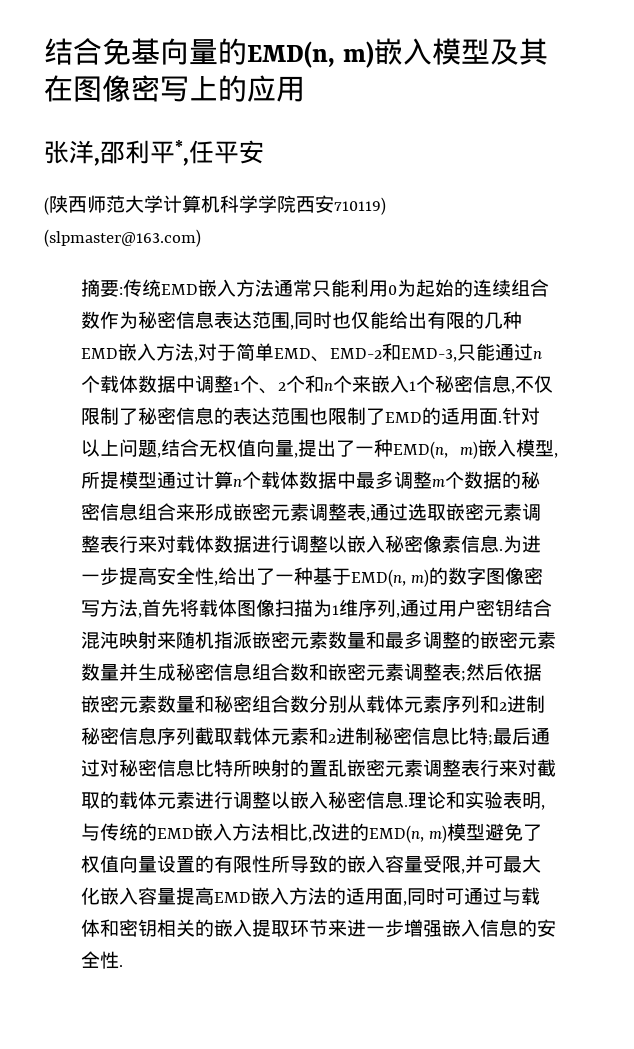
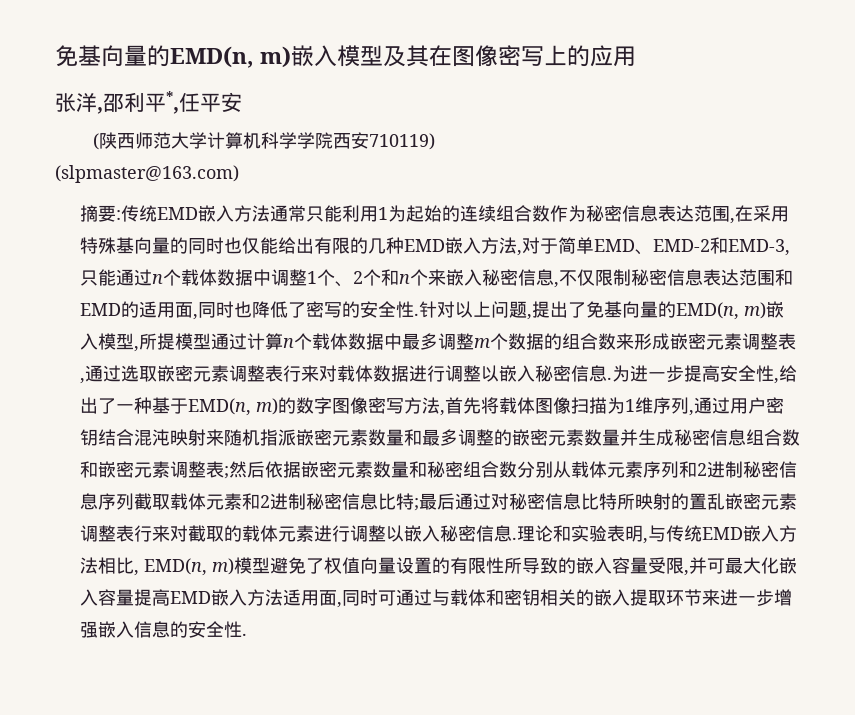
[44,38,102,65] 结合 -> (55, 56) none
[387,285,397,295] 0 -> [377,207,388,220] 1
(294, 327) none -> [734,205,789,222] [79,237,188,254] 在采用特殊基向量的
[408,375,435,393] 1个 -> (482, 277) none
[118,407,385,425] 了秘密信息的表达范围也限制了 -> [630,269,793,286] 秘密信息表达范围和
(498, 416) none -> [192,301,414,320] ,同时也降低了密写的安全性
[160,439,393,458] 结合无权值向量,提出了一种 -> [531,301,676,318] 提出了免基向量的
[520,471,540,489] [80,503,176,521] 秘密信息组合 -> [561,333,616,350] 组合数
[422,535,461,553] 像素 -> (571, 373) none
[137,823,157,841] 的 -> (702, 533) none
[311,823,369,841] 改进的 -> (139, 573) none
[326,887,346,905] 的 -> (283, 597) none

